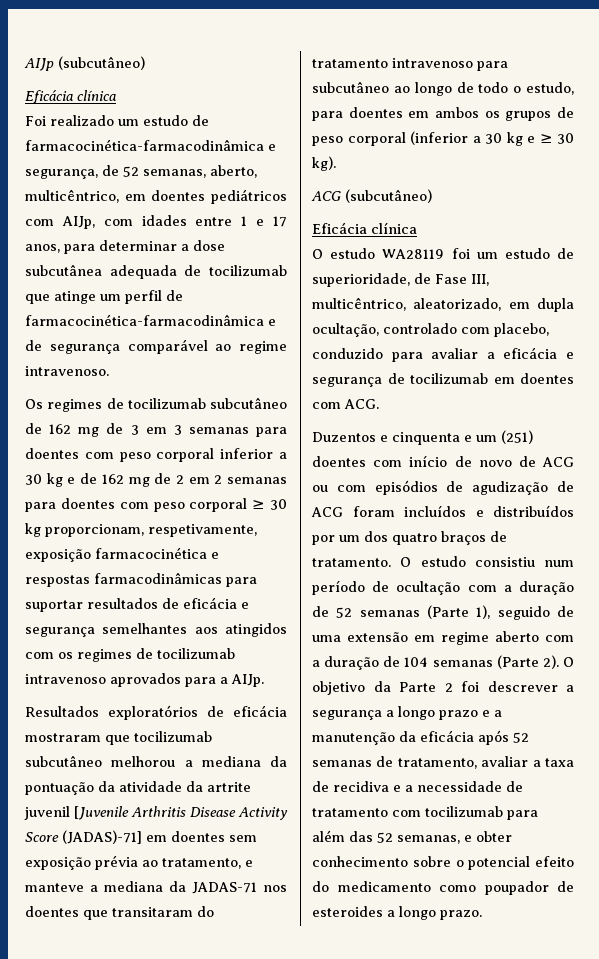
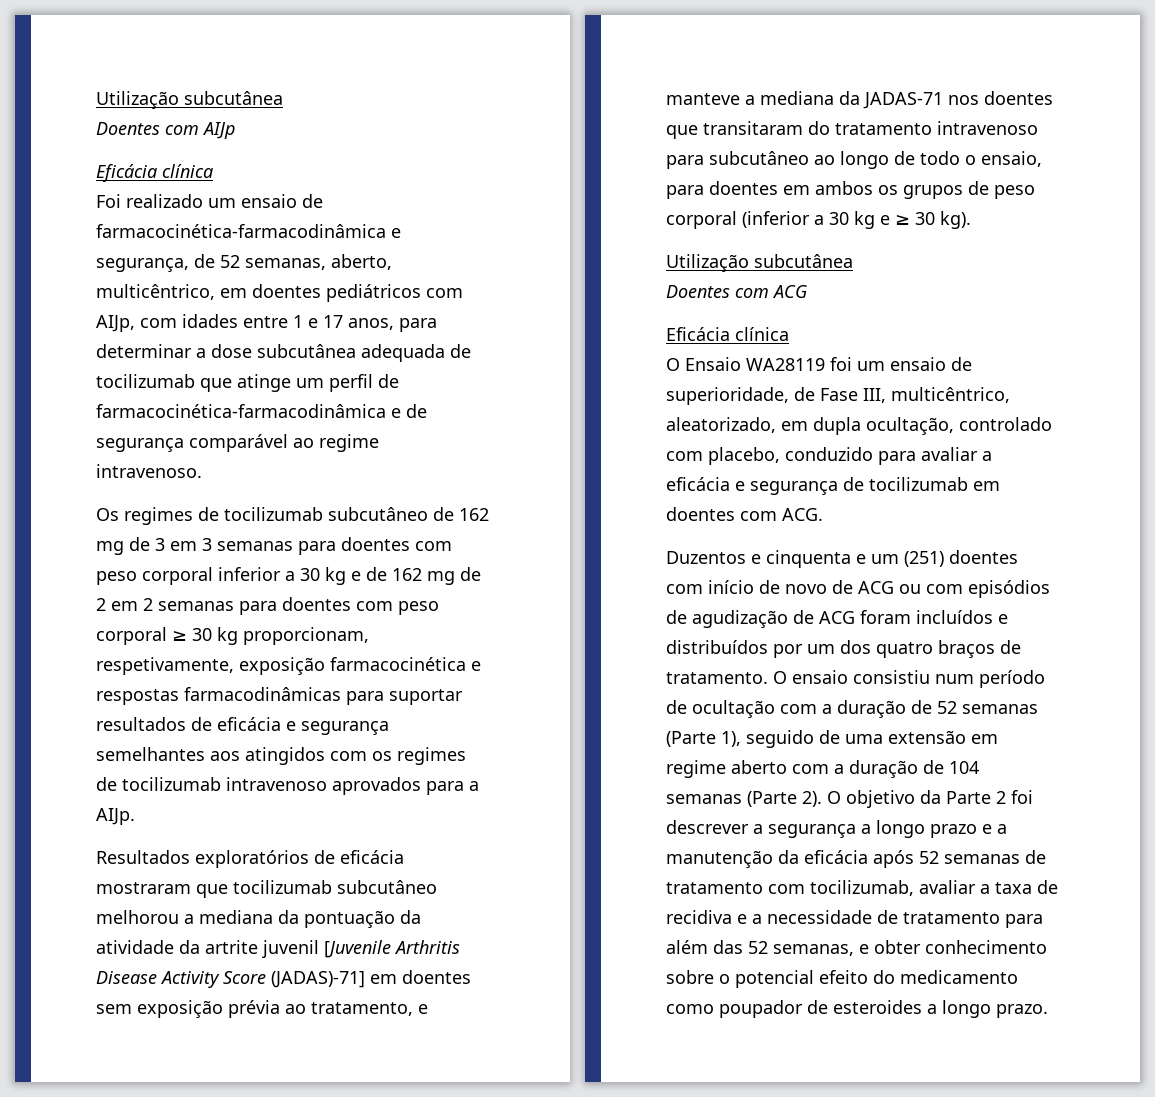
(24, 64) none -> [96,91,283,109] [96,122,199,135] Utilização subcutânea // Doentes com
[58,56,145,70] (subcutâneo) -> (235, 130) none
[143,115,188,126] estudo -> [241,194,297,208] ensaio
[526,82,574,95] estudo, -> [981,151,1042,167] ensaio,
[311,189,432,203] ACG (subcutâneo) -> [666,254,853,272] [666,285,807,298] Utilização subcutânea // Doentes com ACG
[330,248,376,259] estudo -> [685,357,741,371] Ensaio
[504,248,550,259] estudo -> [890,357,946,371] ensaio
[420,556,466,567] estudo -> [792,670,848,684] ensaio
[397,758,477,769] tratamento, -> [666,880,914,896] tratamento com tocilizumab,
[392,806,503,817] com tocilizumab -> (1000, 918) none

